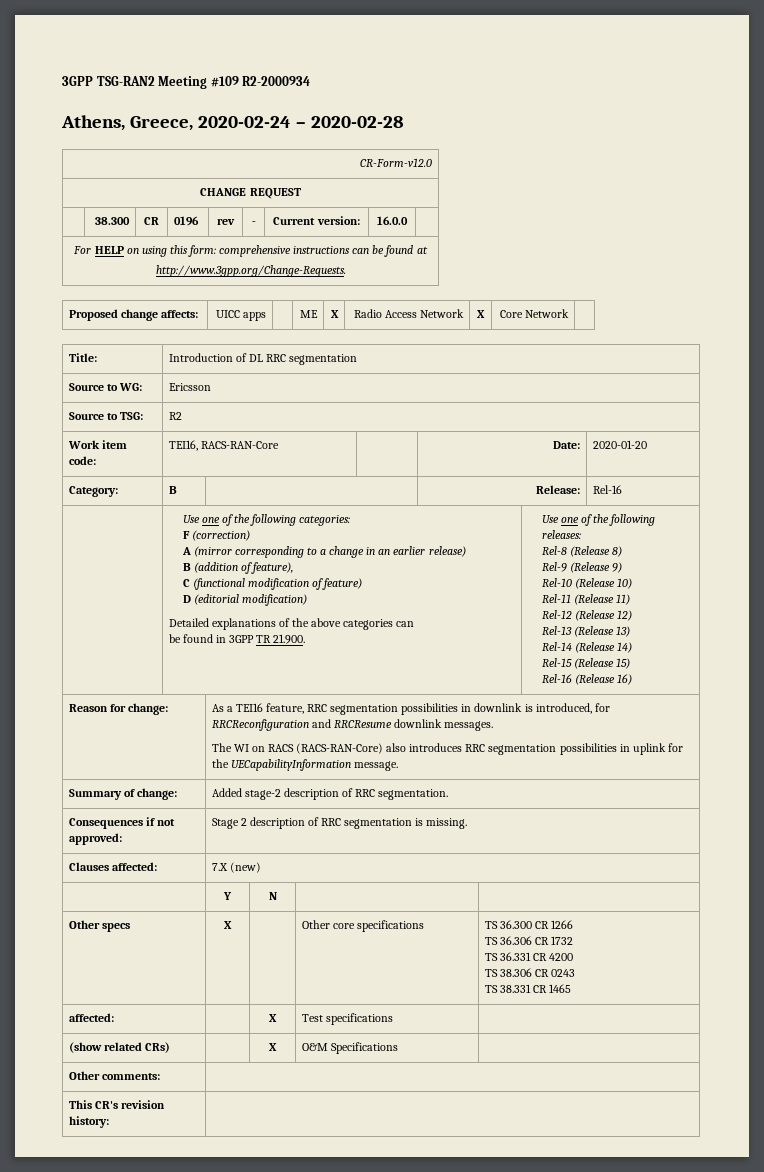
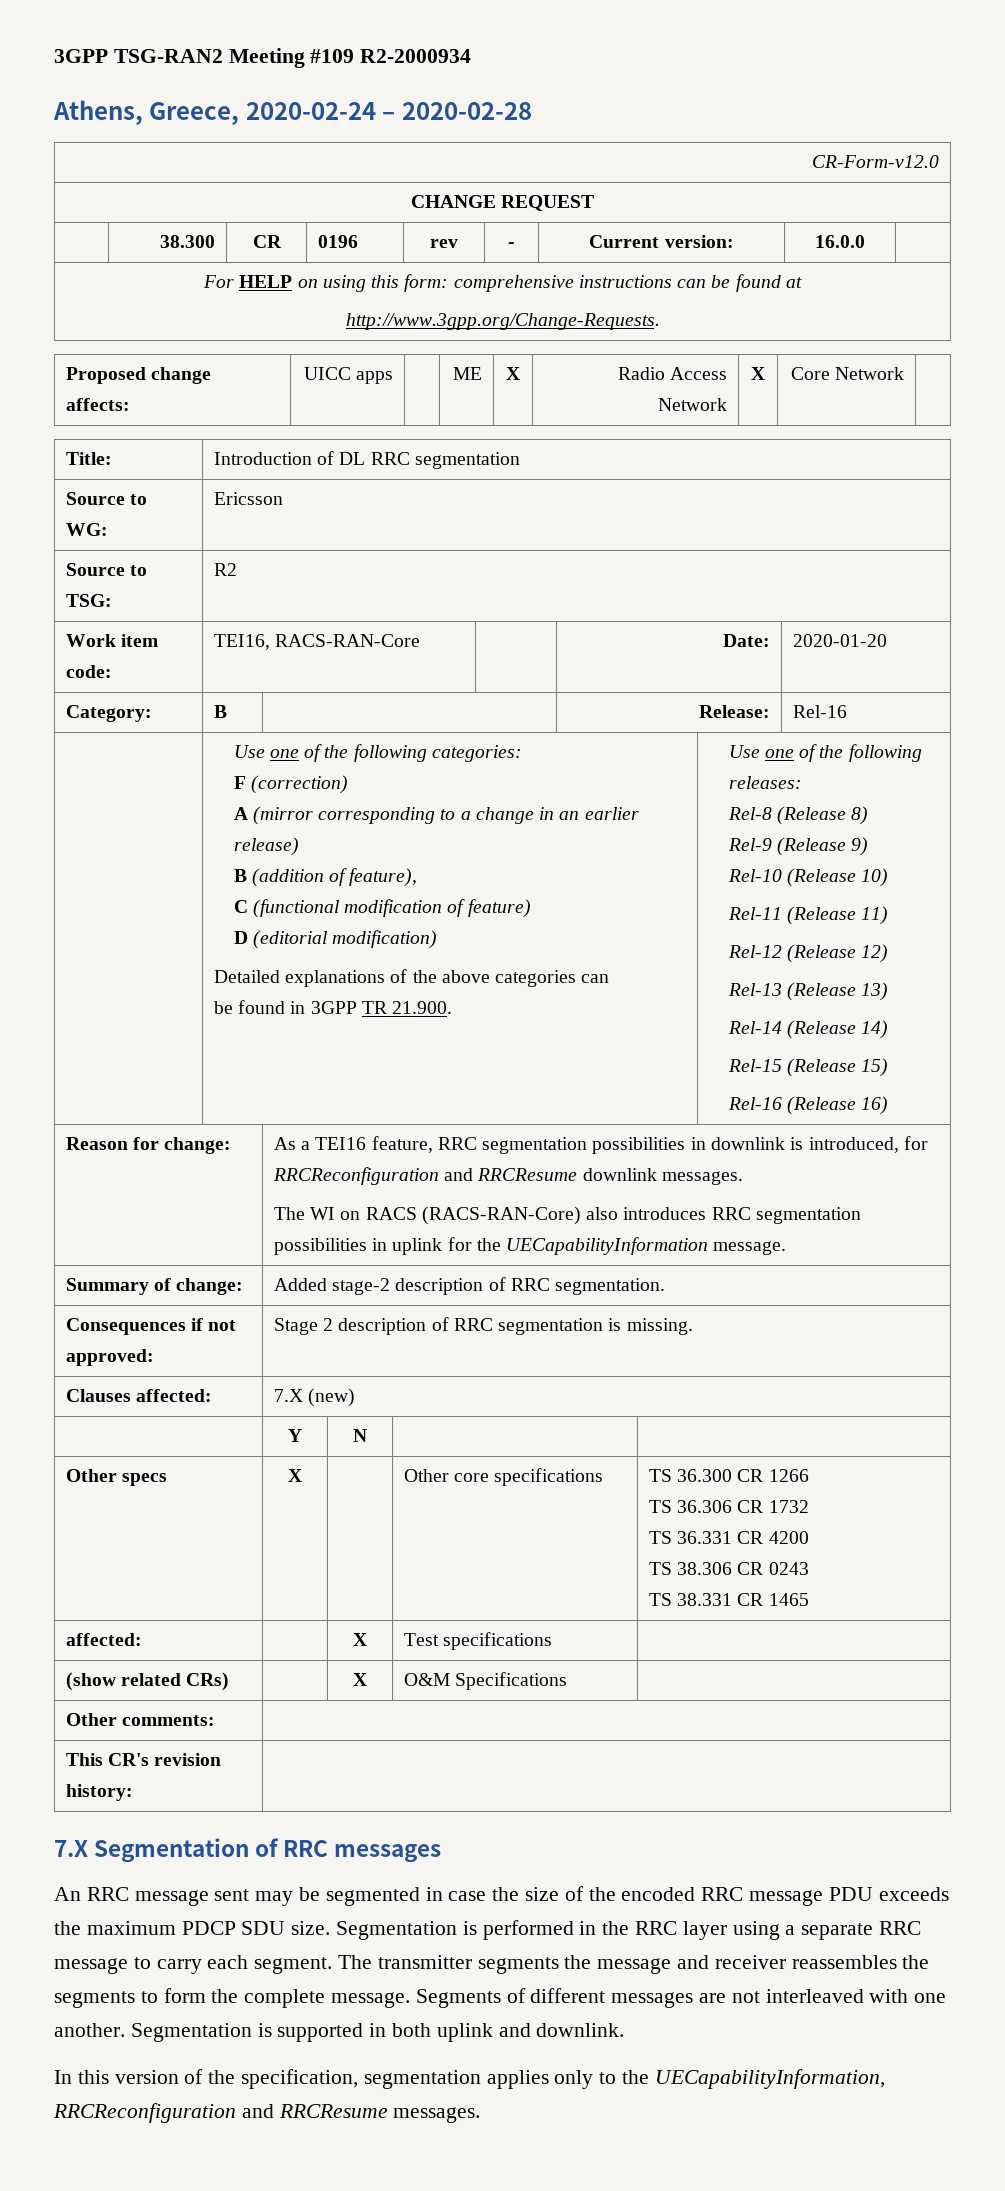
(109, 1122) none -> [54,1838,442,1863] [54,1886,949,1906] [54,1920,922,1940] [54,1955,930,1974] [54,1988,947,2008] [54,2023,625,2042] [54,2069,885,2089] [53,2103,481,2123] // 7.X Segmentation of RRC messages // An RRC message sent may be segmented in case the size of the encoded RRC message PDU exceeds the maximum PDCP SDU size. Segmentation is performed in the RRC layer using a separate RRC message to carry each segment. The transmitter segments the message and receiver reassembles the segments to form the complete message. Segments of different messages are not interleaved with one another. Segmentation is supported in both uplink and downlink. // In this version of the specification, segmentation applies only to the UECapabilityInformation, RRCReconfiguration and RRCResume messages.

